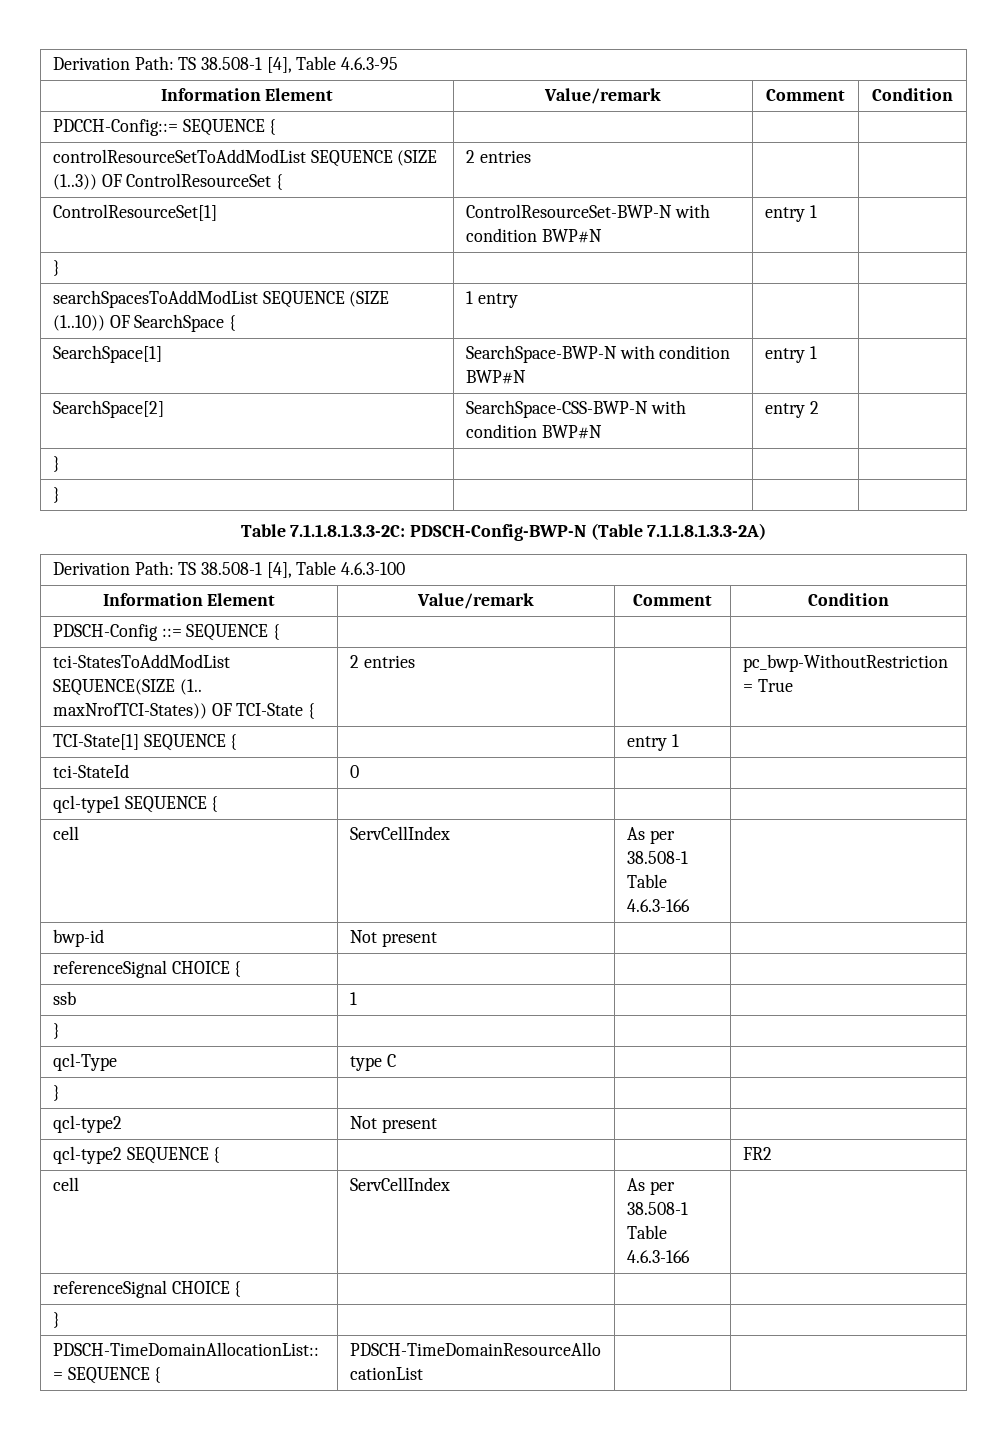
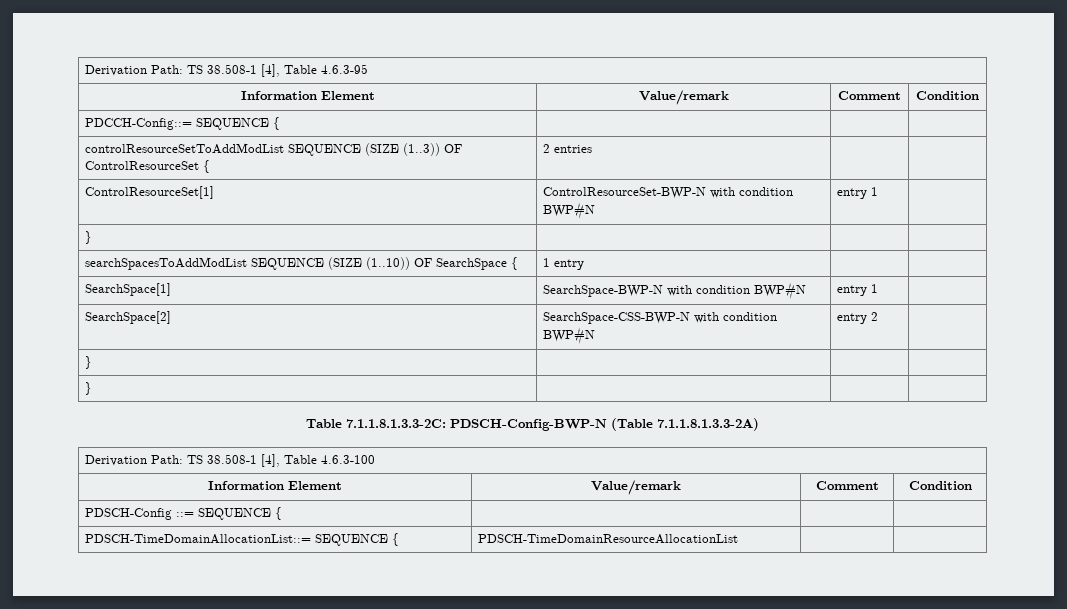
[52,654,230,668] [52,679,202,696] [52,703,315,719] [349,655,415,668] [742,654,948,672] [742,679,793,692] [52,734,238,751] [626,734,679,751] [52,764,129,778] [349,765,359,778] [52,795,219,813] [52,826,79,840] [349,826,450,840] [626,827,675,844] [626,851,688,864] [626,874,667,888] [626,899,690,912] [52,929,104,947] [349,930,437,947] [52,960,242,978] [52,991,76,1005] [349,992,357,1005] [52,1023,60,1039] [52,1053,117,1071] [349,1054,396,1071] [52,1085,60,1101] [52,1115,122,1133] [349,1116,437,1133] [52,1146,221,1164] [742,1147,772,1160] [52,1177,79,1191] [349,1177,450,1191] [626,1178,675,1195] [626,1202,688,1215] [626,1225,667,1239] [626,1250,690,1263] [52,1280,242,1298] [52,1312,60,1328] // tci-StatesToAddModList SEQUENCE(SIZE (1.. maxNrofTCI-States)) OF TCI-State { | 2 entries | | pc_bwp-WithoutRestriction = True // TCI-State[1] SEQUENCE { | | entry 1 | // tci-StateId | 0 | | // qcl-type1 SEQUENCE { | | | // cell | ServCellIndex | As per 38.508-1 Table 4.6.3-166 | // bwp-id | Not present | | // referenceSignal CHOICE { | | | // ssb | 1 | | // } | | | // qcl-Type | type C | | // } | | | // qcl-type2 | Not present | | // qcl-type2 SEQUENCE { | | | FR2 // cell | ServCellIndex | As per 38.508-1 Table 4.6.3-166 | // referenceSignal CHOICE { | | | // } | | | -> (282, 513) none

